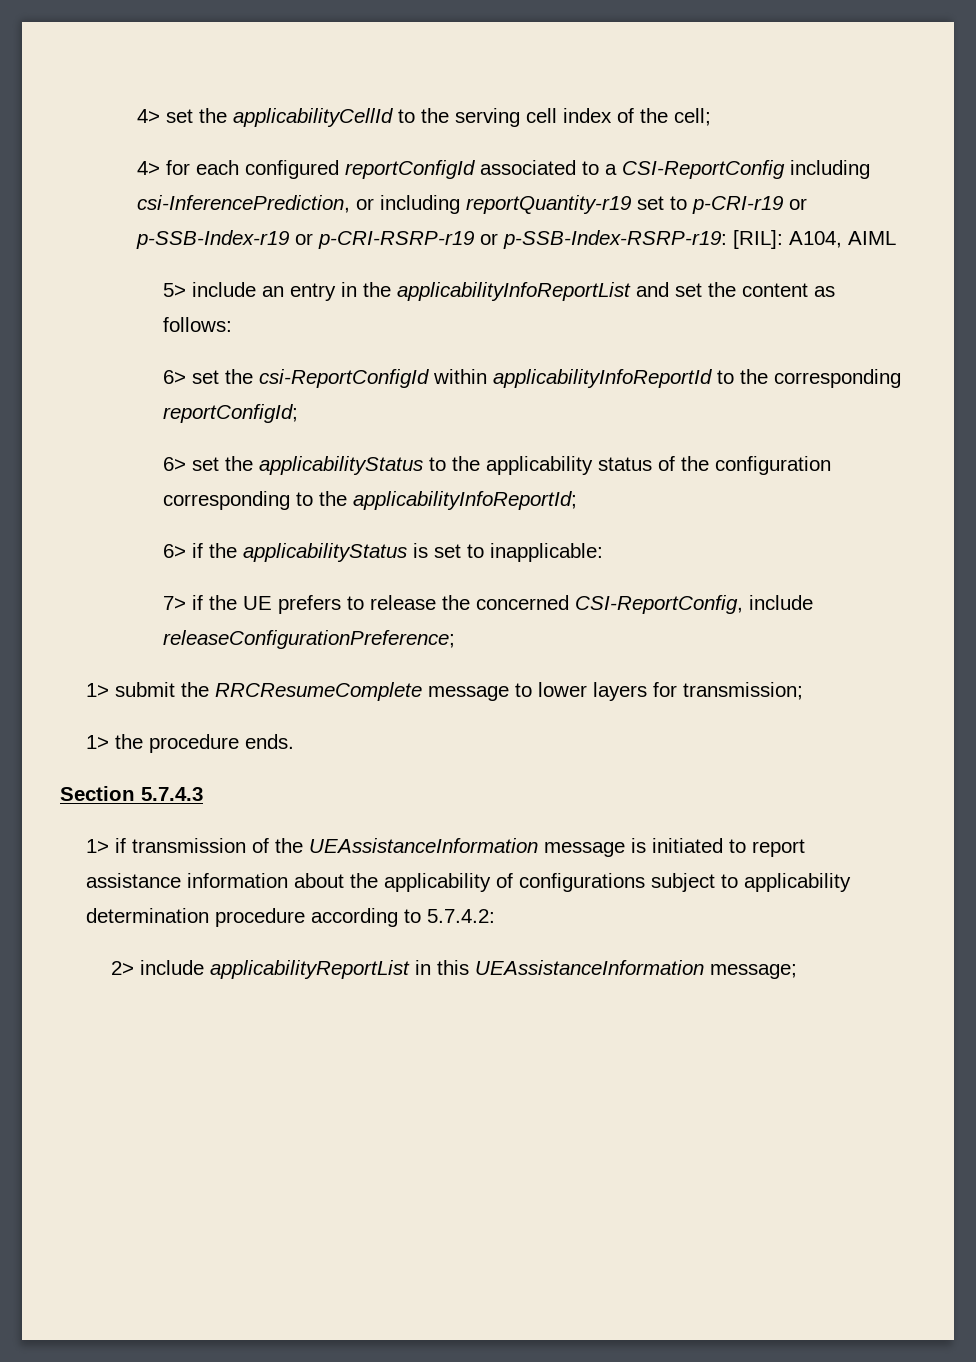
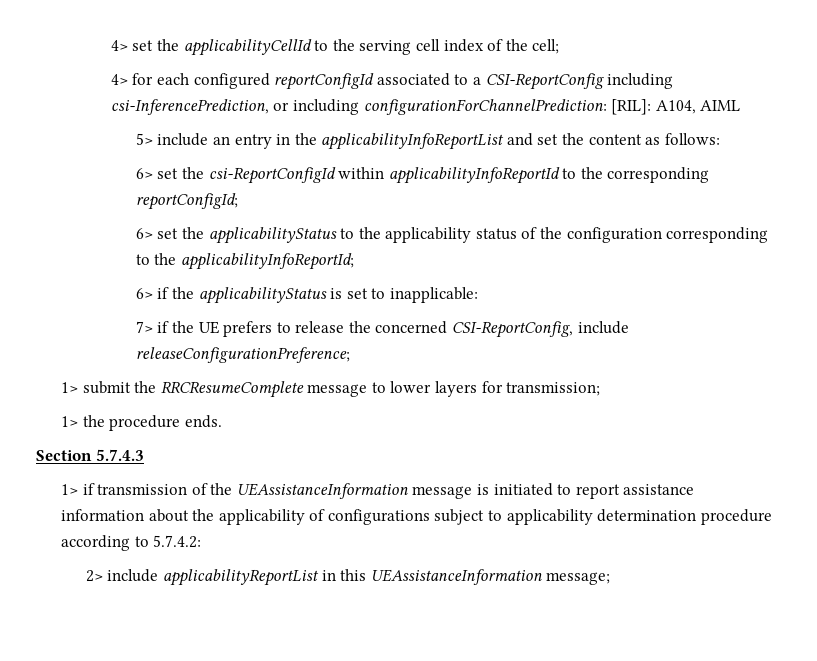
[466,195,808,214] [136,230,728,249] reportQuantity-r19 set to p-CRI-r19 or p-SSB-Index-r19 or p-CRI-RSRP-r19 or p-SSB-Index-RSRP-r19: -> [363,99,607,115] configurationForChannelPrediction:

